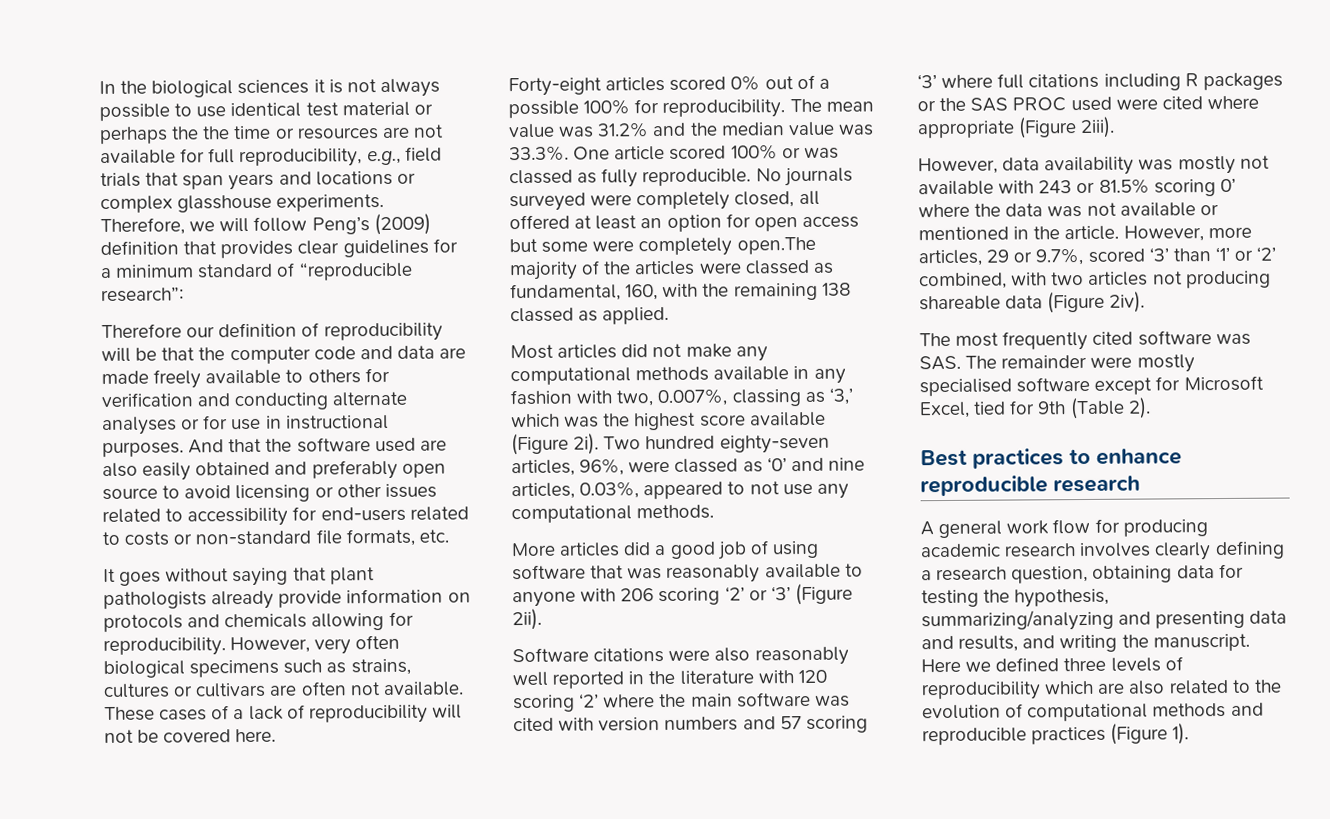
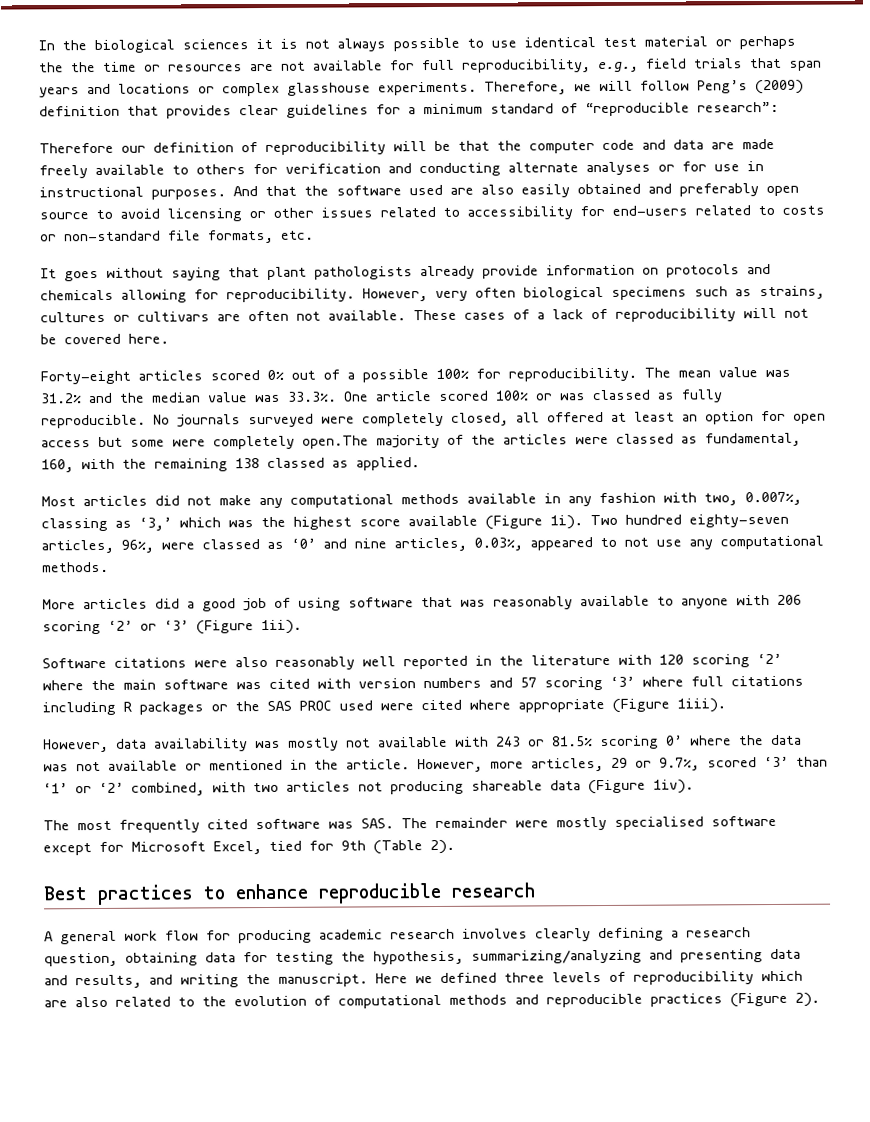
[573,433,600,455] 2i). -> [550,515,583,530] 1i).
[512,608,542,631] 2ii). -> [261,619,302,635] 1ii).
[1080,116,1116,139] 2iii). -> [677,698,726,713] 1iii).
[1109,291,1146,313] 2iv). -> [653,779,694,794] 1iv).
[1172,723,1190,745] 1). -> [795,992,820,1007] 2).

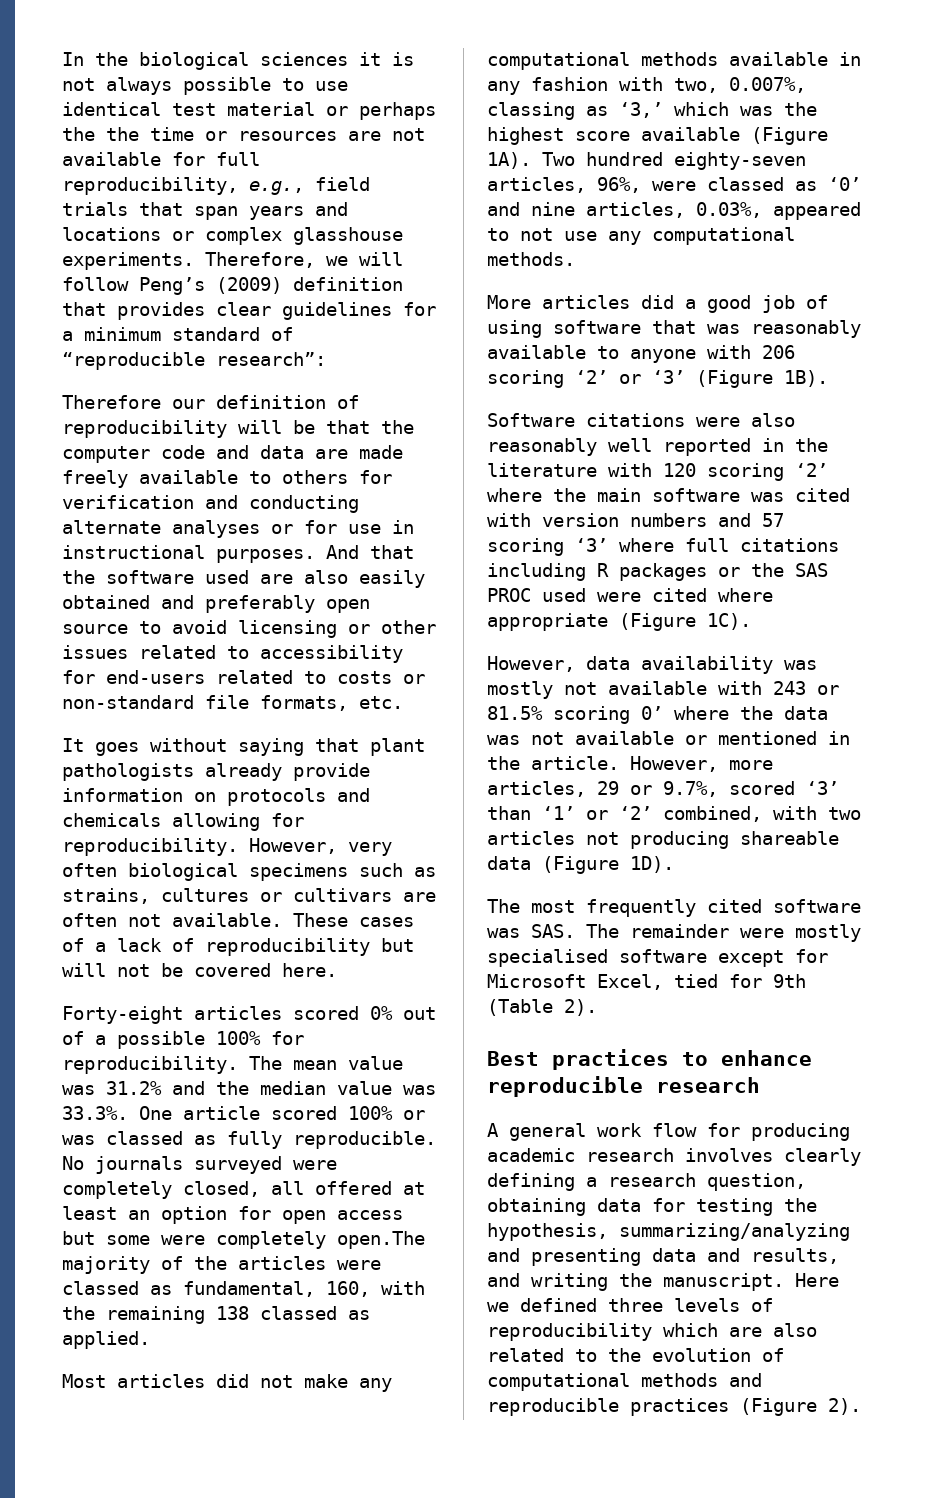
(736, 315) none -> [381,938,414,952] but
[550,515,583,530] 1i). -> [487,152,531,169] 1A).
[261,619,302,635] 1ii). -> [784,370,828,387] 1B).
[677,698,726,713] 1iii). -> [707,613,751,630] 1C).
[653,779,694,794] 1iv). -> [630,856,674,873] 1D).

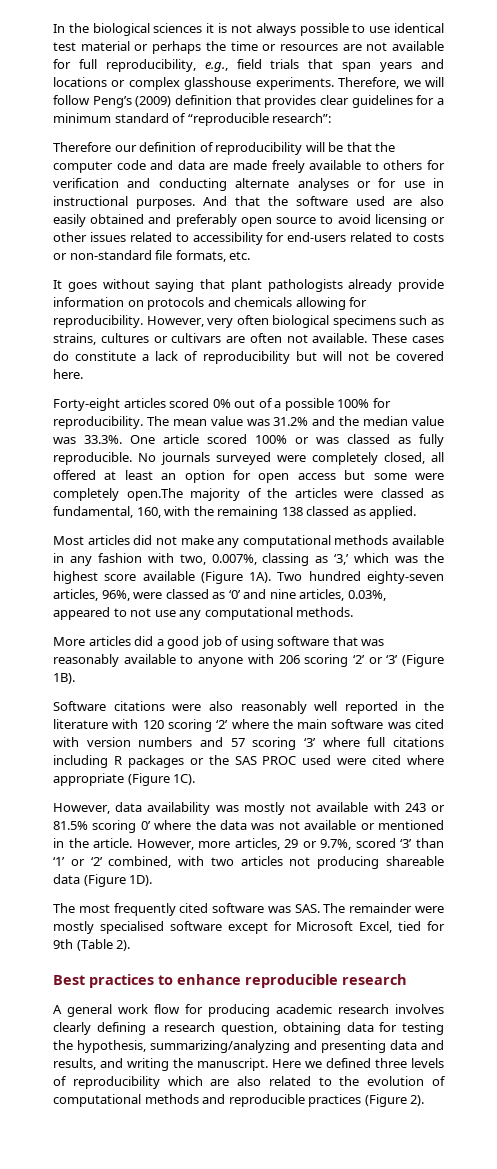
[106,127,139,141] the -> (226, 46) none
[62,938,84,952] of -> [53,351,137,361] do constitute

